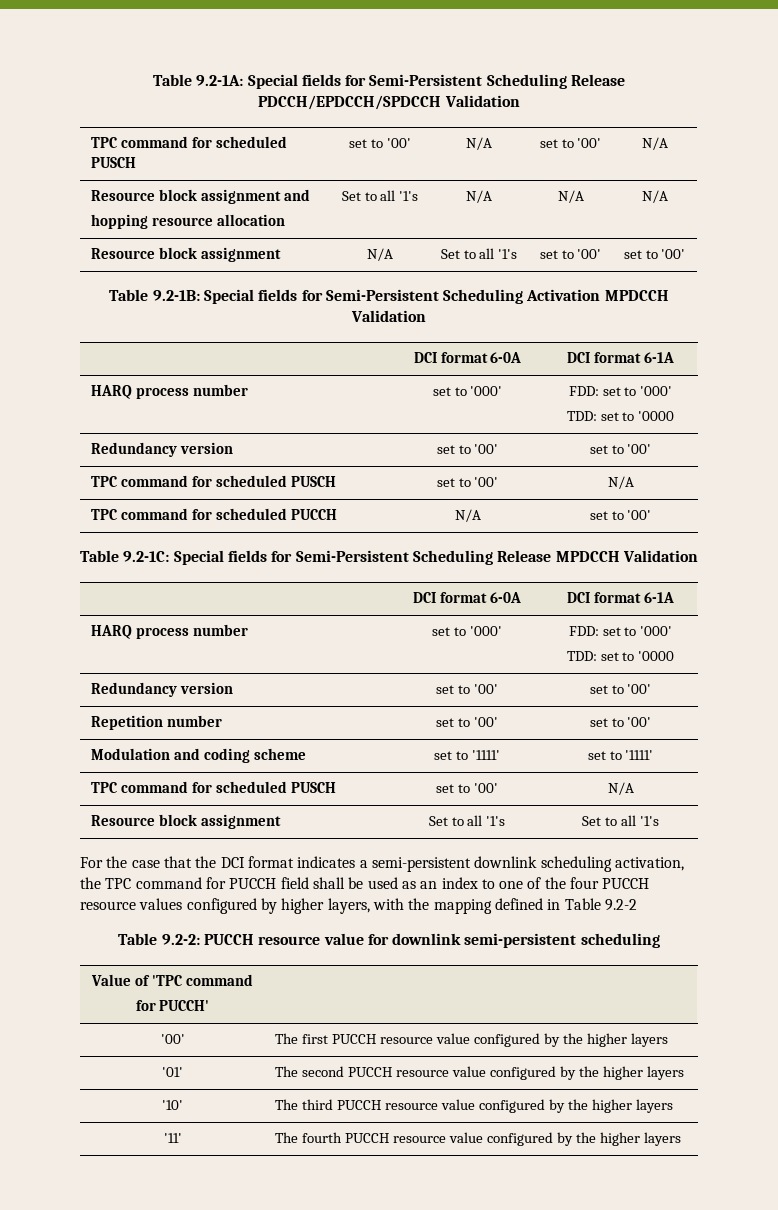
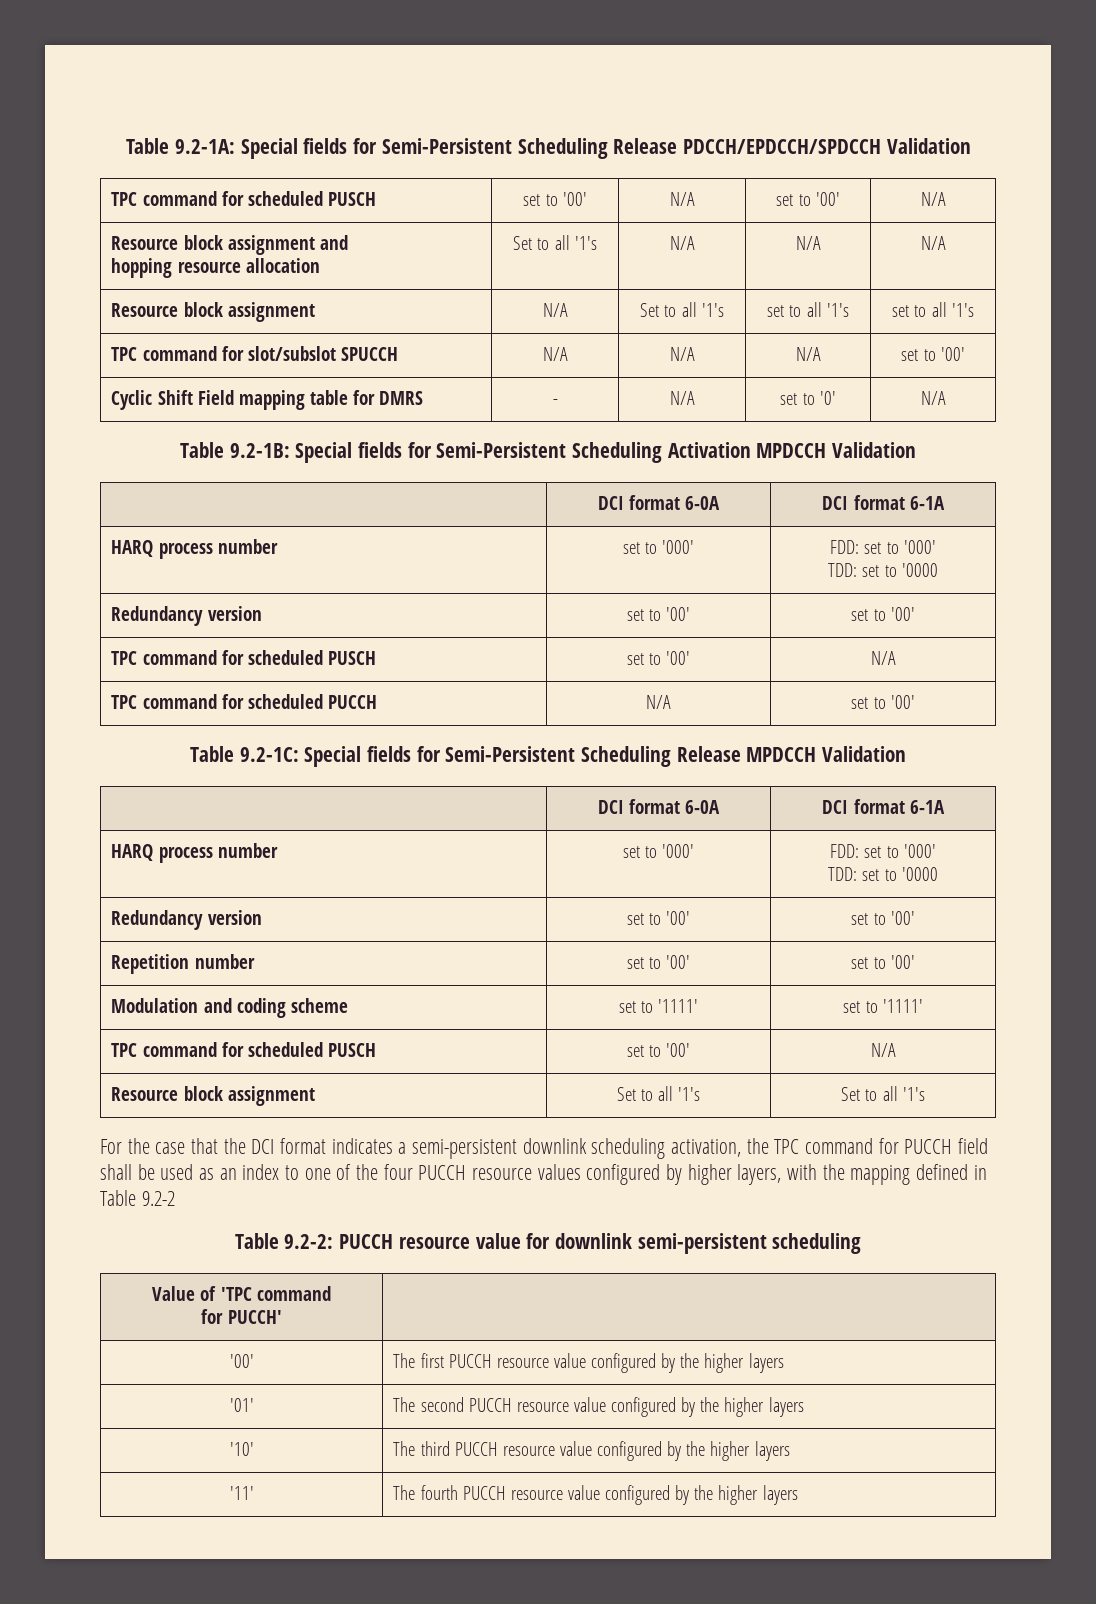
[577,249,602,259] [623,249,686,259] '00' | set to '00' -> [806,302,849,317] [892,302,974,317] [111,346,398,361] [542,347,568,361] [669,347,695,361] [795,347,821,361] [901,347,965,361] [111,390,424,410] [552,399,558,405] [669,391,695,405] [780,391,836,405] [920,391,946,405] all '1's | set to all '1's // TPC command for slot/subslot SPUCCH | N/A | N/A | N/A | set to '00' // Cyclic Shift Field mapping table for DMRS | - | N/A | set to '0' | N/A

